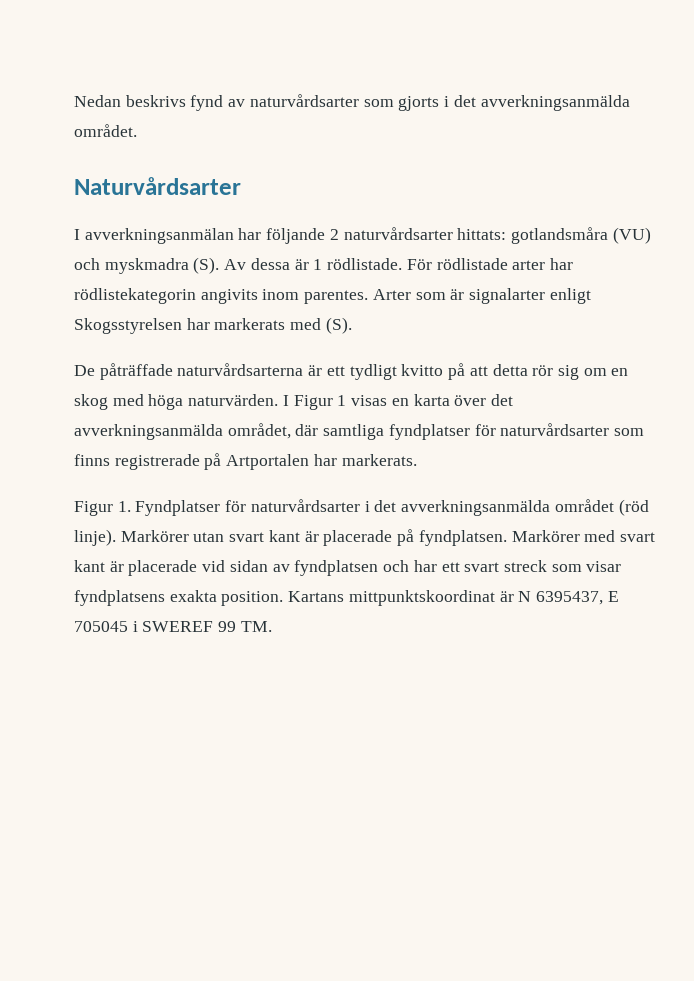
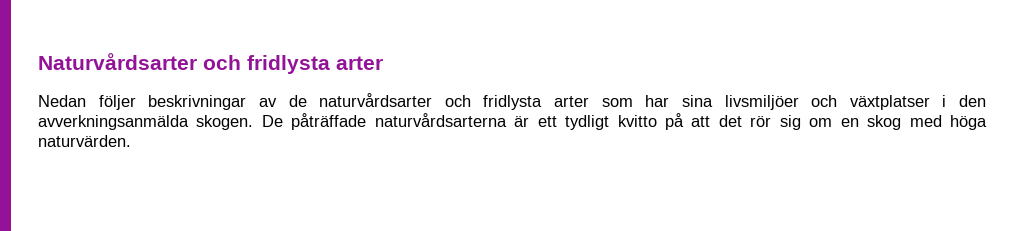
[74,94,630,111] [74,124,137,137] [74,177,241,195] [74,227,651,244] [74,257,573,274] [74,288,591,304] [74,317,352,334] Nedan beskrivs fynd av naturvårdsarter som gjorts i det avverkningsanmälda området. // Naturvårdsarter // I avverkningsanmälan har följande 2 naturvårdsarter hittats: gotlandsmåra (VU) och myskmadra (S). Av dessa är 1 rödlistade. För rödlistade arter har rödlistekategorin angivits inom parentes. Arter som är signalarter enligt Skogsstyrelsen har markerats med (S). // -> [38,53,383,74] [38,93,986,110] [38,115,254,130] Naturvårdsarter och fridlysta arter // Nedan följer beskrivningar av de naturvårdsarter och fridlysta arter som har sina livsmiljöer och växtplatser i den avverkningsanmälda skogen.
[492,364,528,376] detta -> [718,115,742,127] det
[282,394,513,410] [74,423,645,440] [74,453,417,470] [74,499,649,516] [74,529,655,546] [74,560,622,576] [74,590,619,606] [74,621,272,632] I Figur 1 visas en karta över det avverkningsanmälda området, där samtliga fyndplatser för naturvårdsarter som finns registrerade på Artportalen har markerats. // Figur 1. Fyndplatser för naturvårdsarter i det avverkningsanmälda området (röd linje). Markörer utan svart kant är placerade på fyndplatsen. Markörer med svart kant är placerade vid sidan av fyndplatsen och har ett svart streck som visar fyndplatsens exakta position. Kartans mittpunktskoordinat är N 6395437, E 705045 i SWEREF 99 TM. -> (131, 141) none

